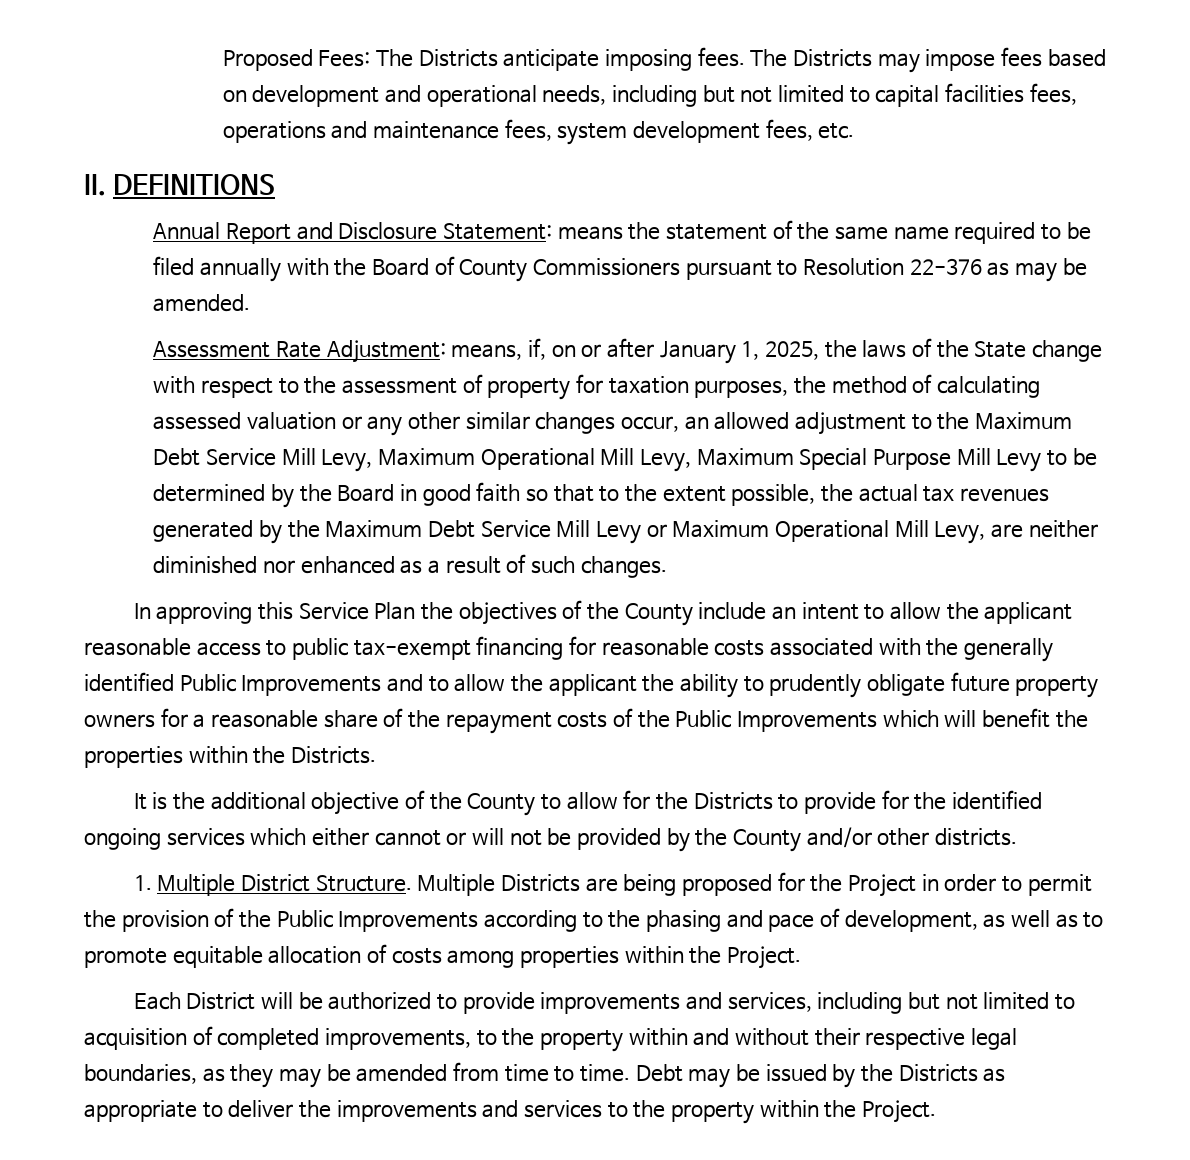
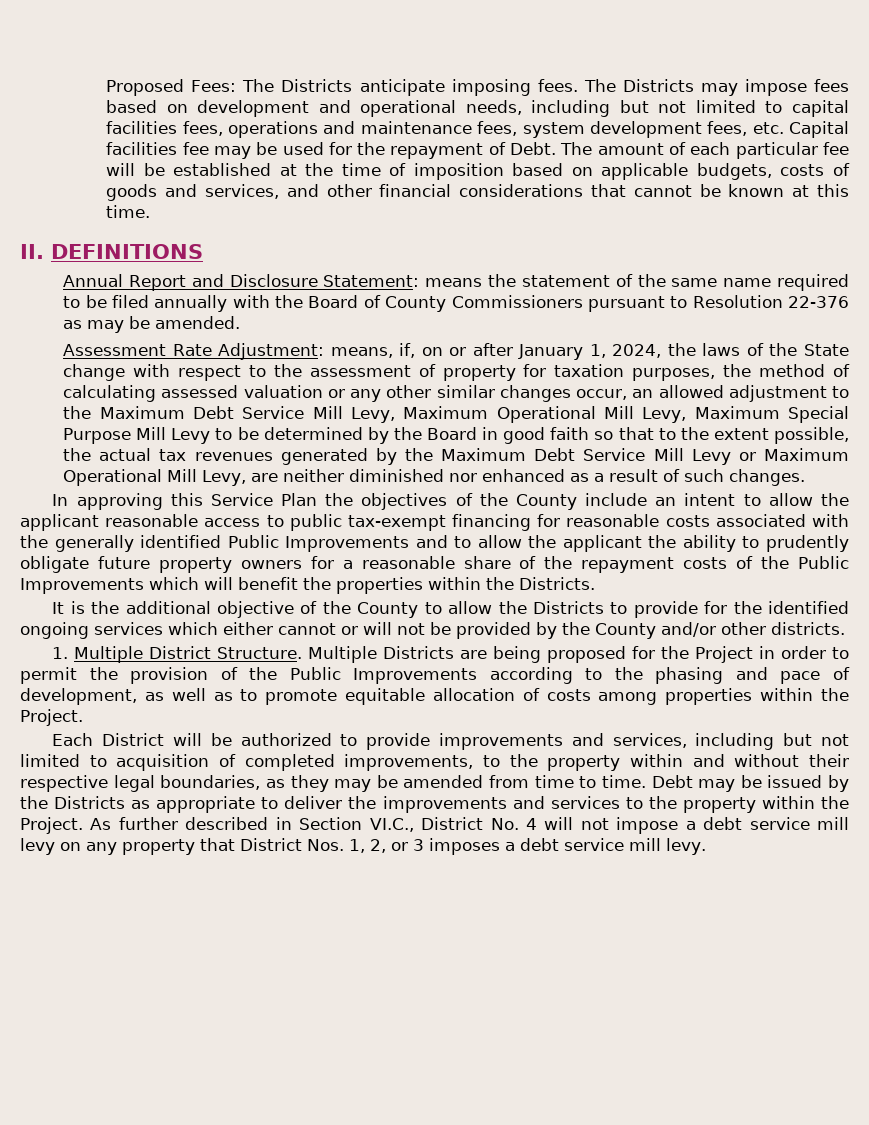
(855, 131) none -> [788,121,849,138] [106,142,849,159] [106,163,850,180] [106,184,849,201] [106,205,151,218] Capital facilities fee may be used for the repayment of Debt. The amount of each particular fee will be established at the time of imposition based on applicable budgets, costs of goods and services, and other financial considerations that cannot be known at this time.
[764,341,819,360] 2025, -> [612,344,662,358] 2024,
[623,790,651,809] for -> (493, 607) none
(936, 1111) none -> [90,817,849,834] [20,838,706,855] As further described in Section VI.C., District No. 4 will not impose a debt service mill levy on any property that District Nos. 1, 2, or 3 imposes a debt service mill levy.

